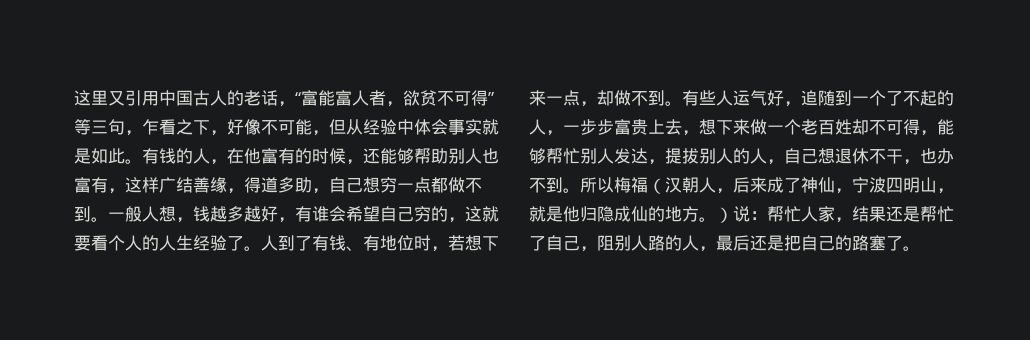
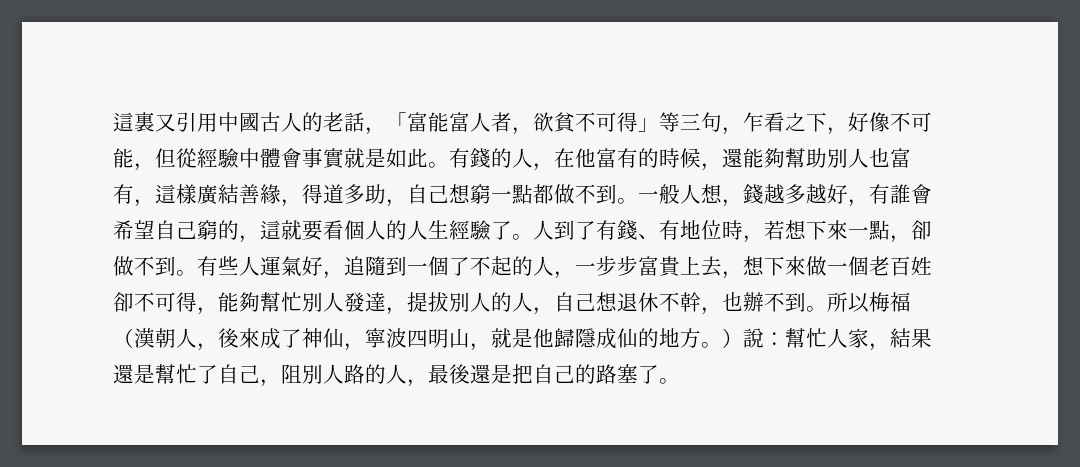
[74,90,108,106] 这里 -> [113,112,155,132] 這裏
[176,90,193,106] 国 -> [239,112,260,132] 國
[261,90,301,107] 话，“ -> [344,112,407,135] 話，「
[420,90,494,106] 贫不可得” -> [554,112,659,133] 貧不可得」
[346,119,482,135] 从经验中体会事实 -> [176,148,345,169] 從經驗中體會事實
[159,148,176,164] 钱 -> [470,148,491,168] 錢
[312,148,499,165] [74,177,227,194] 时候，还能够帮助别人也富有，这样广结善缘 -> [659,148,911,171] [113,184,281,207] 時候，還能夠幫助別人也富有，這樣廣結善緣
[380,177,431,193] 穷一点 -> [470,184,533,204] 窮一點
[193,206,210,222] 钱 -> [743,184,764,204] 錢
[312,206,346,222] 谁会 -> [890,184,932,204] 誰會
[414,206,499,223] [74,235,125,251] 穷的，这就要看个 -> [197,220,365,243] 窮的，這就要看個
[193,235,227,251] 经验 -> [449,220,491,241] 經驗
[329,235,346,251] 钱 -> [617,220,638,240] 錢
[414,235,431,251] 时 -> [722,220,743,240] 時
[529,90,614,107] 来一点，却 -> [827,220,932,243] 來一點，卻
[733,90,886,107] 运气好，追随到一个 -> [260,256,449,279] 運氣好，追隨到一個
[631,119,648,135] 贵 -> [659,256,681,277] 貴
[733,119,954,136] [529,148,716,165] 来做一个老百姓却不可得，能够帮忙别人发达，提拔别 -> [785,256,932,276] [113,292,470,315] 來做一個老百姓卻不可得，能夠幫忙別人發達，提拔別
[886,148,954,165] 干，也办 -> [680,292,764,315] 幹，也辦
[665,177,767,194] 汉朝人，后来 -> [134,328,260,351] 漢朝人，後來
[852,177,869,193] 宁 -> [365,328,386,348] 寧
[580,206,614,222] 归隐 -> [554,328,596,348] 歸隱
[733,206,784,222] 说：帮 -> [743,328,806,348] 說：幫
[852,206,937,222] 结果还是帮 -> [890,328,932,348] [113,364,176,384] 結果還是幫
[614,235,631,251] 别 -> [302,364,323,384] 別
[733,235,767,251] 后还 -> [449,364,491,384] 後還

